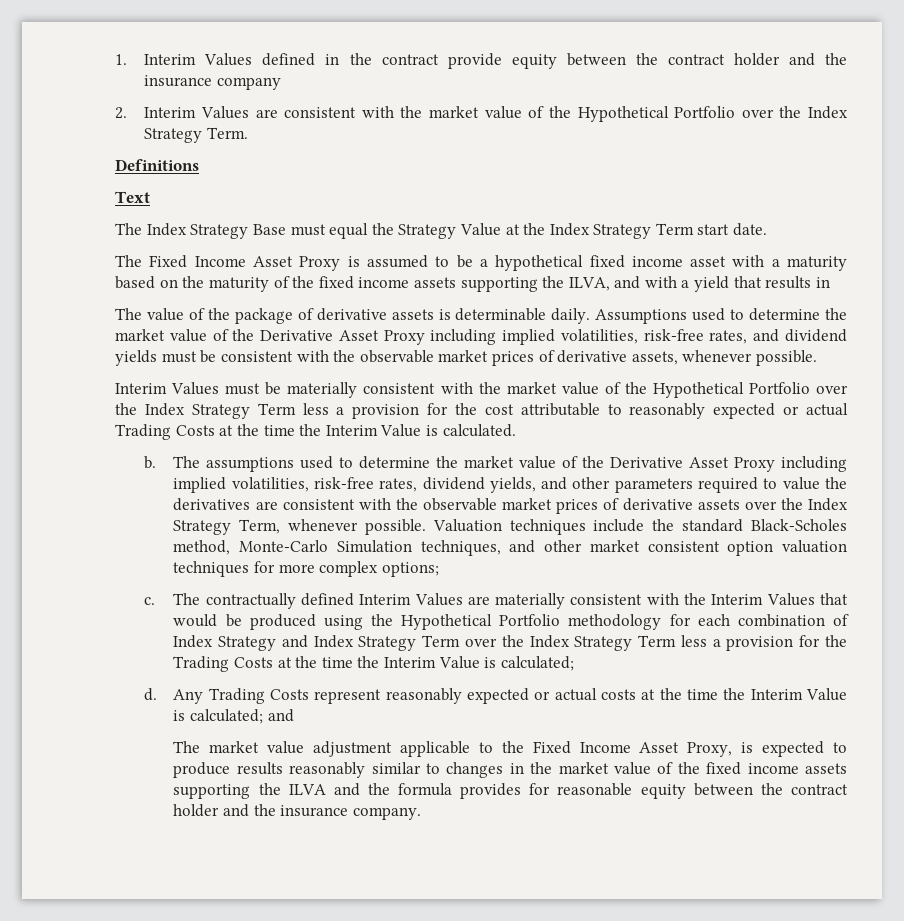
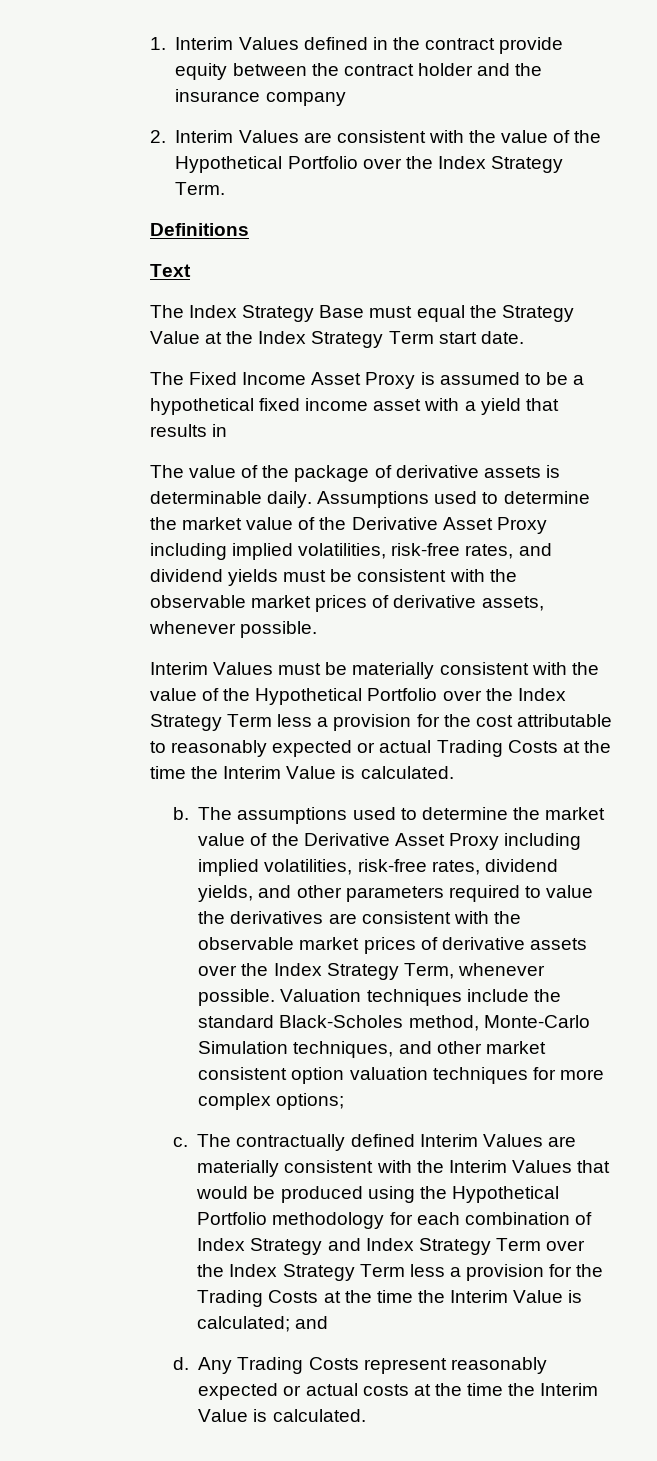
[429,106,480,118] market -> (497, 136) none
[787,256,848,271] [115,276,690,292] maturity based on the maturity of the fixed income assets supporting the ILVA, and with a -> (476, 406) none
[506,382,557,394] market -> (599, 668) none
(574, 663) none -> [295,1316,329,1329] and
[189,709,294,724] [173,741,847,757] [173,762,847,778] [173,783,848,799] [173,804,421,820] calculated; and // The market value adjustment applicable to the Fixed Income Asset Proxy, is expected to produce results reasonably similar to changes in the market value of the fixed income assets supporting the ILVA and the formula provides for reasonable equity between the contract holder and the insurance company. -> [272,1409,366,1422] calculated.

